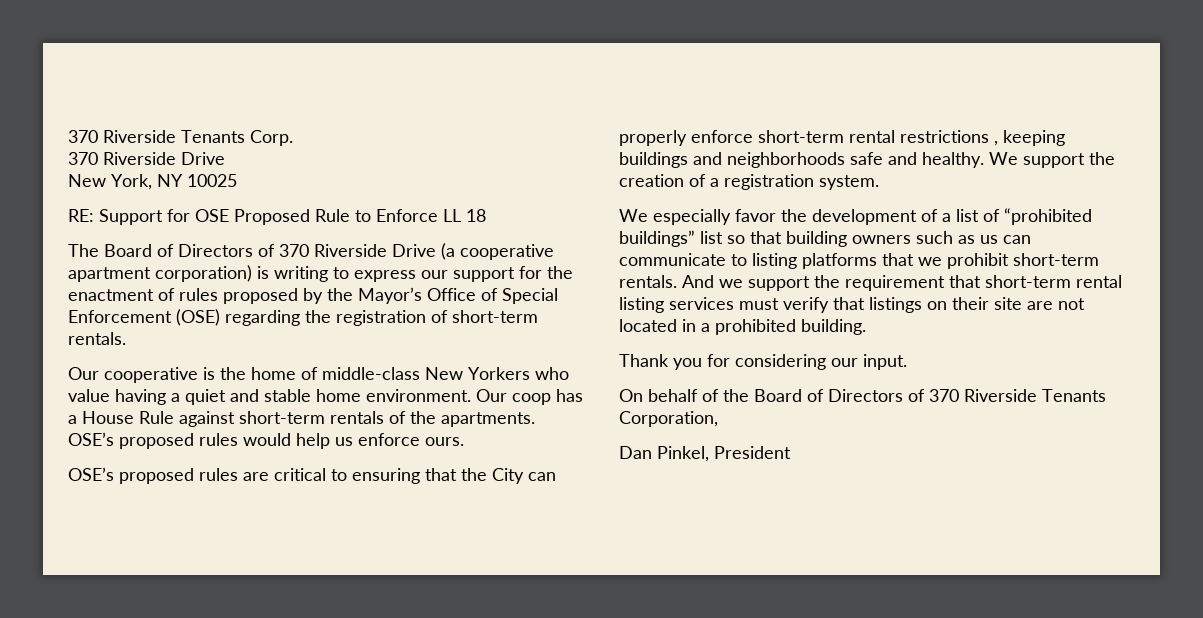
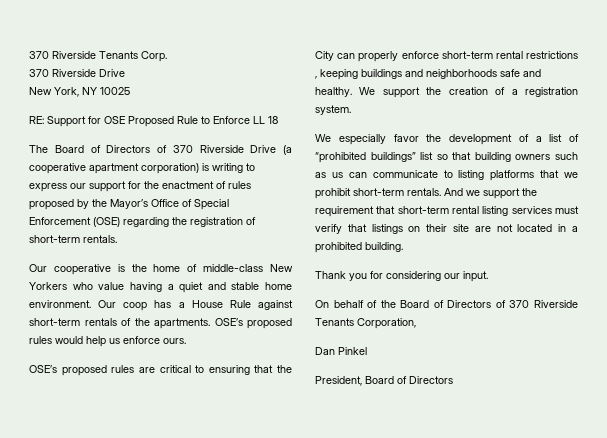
[657,446,791,462] Pinkel, President -> [338,347,367,355] [315,376,453,386] Pinkel // President, Board of Directors

